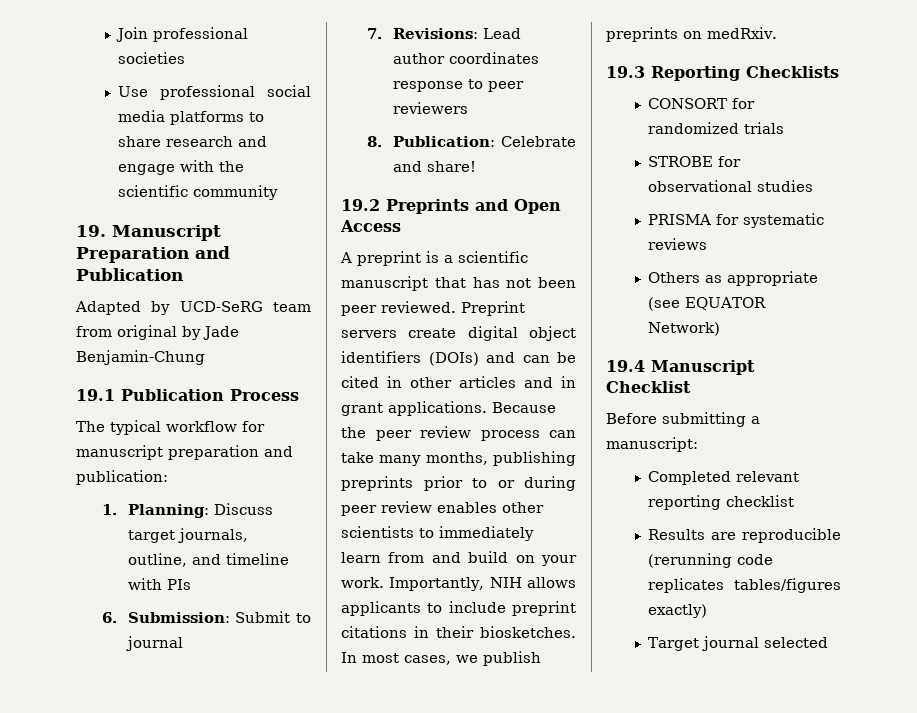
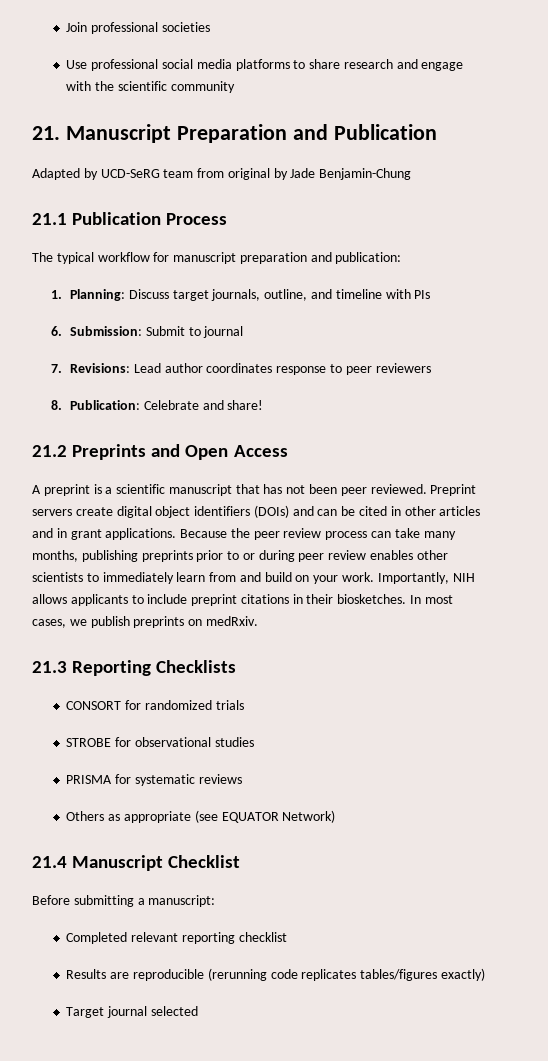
[76,225,106,237] 19. -> [32,126,60,140] 21.
[76,389,115,401] 19.1 -> [32,213,67,225] 21.1
[341,199,380,211] 19.2 -> [32,445,67,457] 21.2
[606,66,645,78] 19.3 -> [32,661,67,673] 21.3
[606,360,645,372] 19.4 -> [32,856,67,868] 21.4

